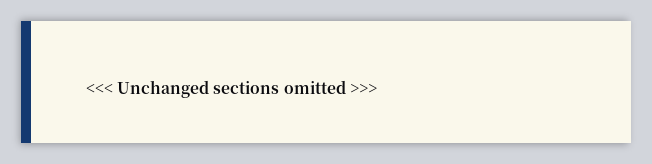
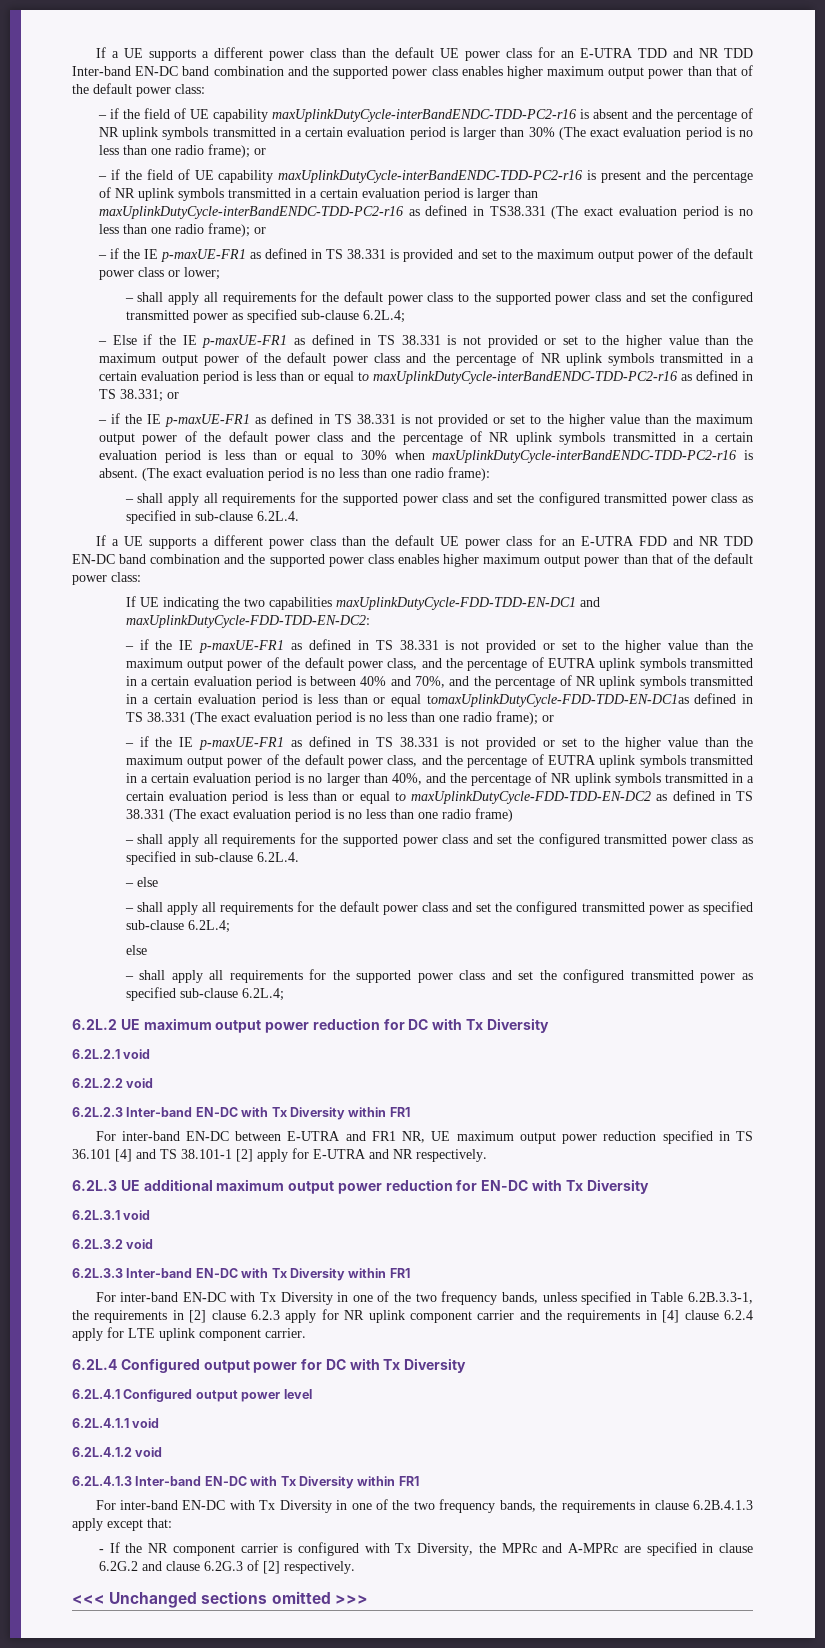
(86, 89) none -> [95,47,753,61] [72,65,753,79] [72,83,205,97] [97,108,754,122] [98,127,754,140] [98,144,266,158] [97,169,753,183] [98,187,538,201] [98,205,753,219] [98,223,266,237] [97,248,753,262] [98,267,220,280] [124,291,753,305] [125,309,405,323] [97,334,754,348] [98,352,755,366] [98,370,753,384] [98,389,179,402] [97,413,753,427] [98,431,753,445] [98,450,754,463] [98,467,490,481] [124,492,753,506] [125,510,299,524] [95,535,753,549] [72,553,754,567] [72,572,141,585] [125,596,600,610] [125,615,370,628] [124,639,754,653] [125,657,753,671] [125,675,753,689] [125,693,753,707] [125,711,554,725] [124,736,754,750] [125,754,753,768] [125,772,754,786] [125,790,753,804] [125,808,513,822] [124,833,753,847] [125,851,299,865] [124,877,158,887] [124,901,753,915] [125,920,230,933] [125,945,147,955] [124,969,753,983] [125,987,284,1001] [72,1018,549,1033] [72,1049,151,1059] [72,1078,154,1088] [72,1107,410,1120] [95,1130,754,1144] [72,1148,487,1162] [72,1179,649,1194] [72,1210,151,1220] [72,1239,154,1249] [72,1268,410,1281] [95,1291,753,1305] [72,1309,754,1323] [72,1327,306,1341] [72,1358,467,1373] [72,1389,312,1402] [72,1418,160,1428] [72,1447,163,1457] [72,1476,419,1489] [95,1499,753,1513] [72,1518,172,1531] [98,1542,754,1556] [98,1560,355,1574] If a UE supports a different power class than the default UE power class for an E-UTRA TDD and NR TDD Inter-band EN-DC band combination and the supported power class enables higher maximum output power than that of the default power class: // – if the field of UE capability maxUplinkDutyCycle-interBandENDC-TDD-PC2-r16 is absent and the percentage of NR uplink symbols transmitted in a certain evaluation period is larger than 30% (The exact evaluation period is no less than one radio frame); or // – if the field of UE capability maxUplinkDutyCycle-interBandENDC-TDD-PC2-r16 is present and the percentage of NR uplink symbols transmitted in a certain evaluation period is larger than maxUplinkDutyCycle-interBandENDC-TDD-PC2-r16 as defined in TS38.331 (The exact evaluation period is no less than one radio frame); or // – if the IE p-maxUE-FR1 as defined in TS 38.331 is provided and set to the maximum output power of the default power class or lower; // – shall apply all requirements for the default power class to the supported power class and set the configured transmitted power as specified sub-clause 6.2L.4; // – Else if the IE p-maxUE-FR1 as defined in TS 38.331 is not provided or set to the higher value than the maximum output power of the default power class and the percentage of NR uplink symbols transmitted in a certain evaluation period is less than or equal to maxUplinkDutyCycle-interBandENDC-TDD-PC2-r16 as defined in TS 38.331; or // – if the IE p-maxUE-FR1 as defined in TS 38.331 is not provided or set to the higher value than the maximum output power of the default power class and the percentage of NR uplink symbols transmitted in a certain evaluation period is less than or equal to 30% when maxUplinkDutyCycle-interBandENDC-TDD-PC2-r16 is absent. (The exact evaluation period is no less than one radio frame): // – shall apply all requirements for the supported power class and set the configured transmitted power class as specified in sub-clause 6.2L.4. // If a UE supports a different power class than the default UE power class for an E-UTRA FDD and NR TDD EN-DC band combination and the supported power class enables higher maximum output power than that of the default power class: // If UE indicating the two capabilities maxUplinkDutyCycle-FDD-TDD-EN-DC1 and maxUplinkDutyCycle-FDD-TDD-EN-DC2: // – if the IE p-maxUE-FR1 as defined in TS 38.331 is not provided or set to the higher value than the maximum output power of the default power class, and the percentage of EUTRA uplink symbols transmitted in a certain evaluation period is between 40% and 70%, and the percentage of NR uplink symbols transmitted in a certain evaluation period is less than or equal tomaxUplinkDutyCycle-FDD-TDD-EN-DC1as defined in TS 38.331 (The exact evaluation period is no less than one radio frame); or // – if the IE p-maxUE-FR1 as defined in TS 38.331 is not provided or set to the higher value than the maximum output power of the default power class, and the percentage of EUTRA uplink symbols transmitted in a certain evaluation period is no larger than 40%, and the percentage of NR uplink symbols transmitted in a certain evaluation period is less than or equal to maxUplinkDutyCycle-FDD-TDD-EN-DC2 as defined in TS 38.331 (The exact evaluation period is no less than one radio frame) // – shall apply all requirements for the supported power class and set the configured transmitted power class as specified in sub-clause 6.2L.4. // – else // – shall apply all requirements for the default power class and set the configured transmitted power as specified sub-clause 6.2L.4; // else // – shall apply all requirements for the supported power class and set the configured transmitted power as specified sub-clause 6.2L.4; // 6.2L.2 UE maximum output power reduction for DC with Tx Diversity // 6.2L.2.1 void // 6.2L.2.2 void // 6.2L.2.3 Inter-band EN-DC with Tx Diversity within FR1 // For inter-band EN-DC between E-UTRA and FR1 NR, UE maximum output power reduction specified in TS 36.101 [4] and TS 38.101-1 [2] apply for E-UTRA and NR respectively. // 6.2L.3 UE additional maximum output power reduction for EN-DC with Tx Diversity // 6.2L.3.1 void // 6.2L.3.2 void // 6.2L.3.3 Inter-band EN-DC with Tx Diversity within FR1 // For inter-band EN-DC with Tx Diversity in one of the two frequency bands, unless specified in Table 6.2B.3.3-1, the requirements in [2] clause 6.2.3 apply for NR uplink component carrier and the requirements in [4] clause 6.2.4 apply for LTE uplink component carrier. // 6.2L.4 Configured output power for DC with Tx Diversity // 6.2L.4.1 Configured output power level // 6.2L.4.1.1 void // 6.2L.4.1.2 void // 6.2L.4.1.3 Inter-band EN-DC with Tx Diversity within FR1 // For inter-band EN-DC with Tx Diversity in one of the two frequency bands, the requirements in clause 6.2B.4.1.3 apply except that: // - If the NR component carrier is configured with Tx Diversity, the MPRc and A-MPRc are specified in clause 6.2G.2 and clause 6.2G.3 of [2] respectively. //

